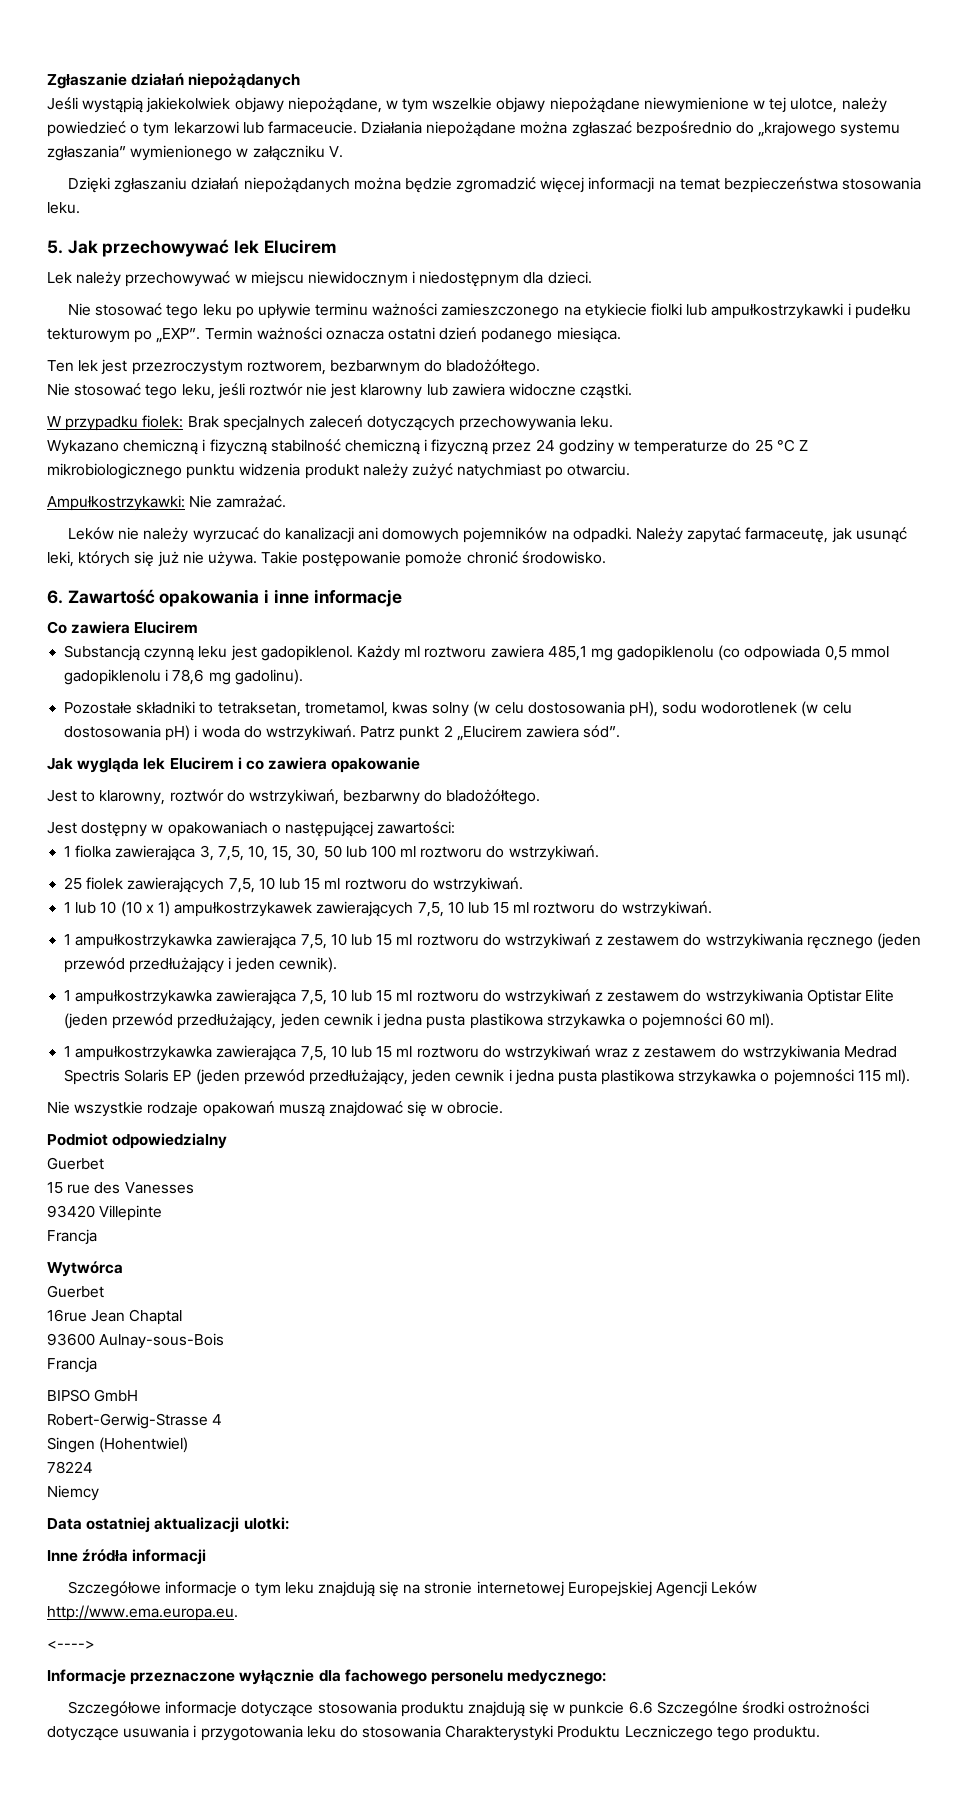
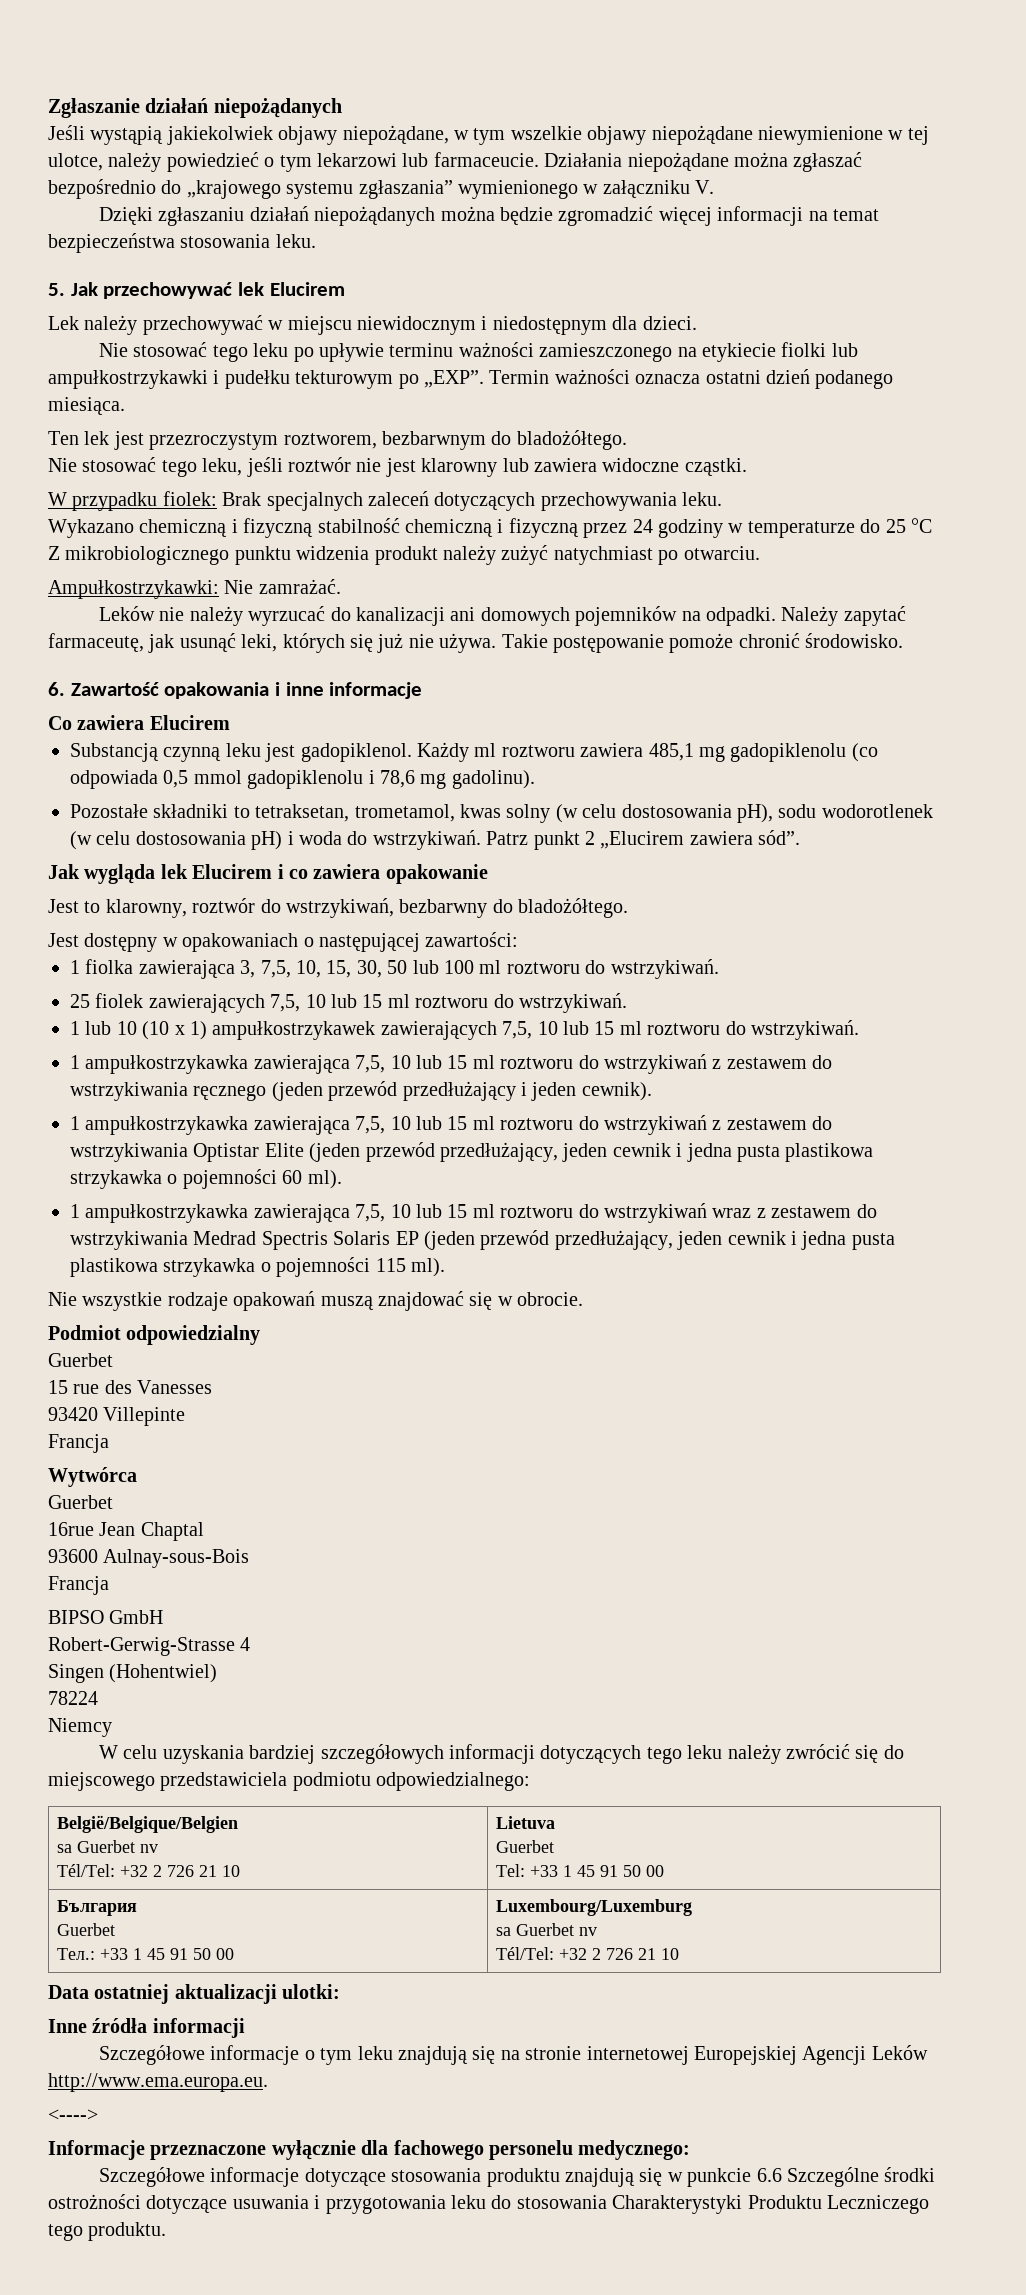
(99, 1493) none -> [98,1744,904,1764] [48,1772,531,1791] [56,1815,238,1833] [56,1840,158,1853] [56,1864,240,1877] [495,1816,555,1829] [495,1840,554,1853] [495,1864,664,1877] [56,1900,137,1916] [56,1923,115,1936] [56,1948,234,1960] [495,1899,692,1916] [495,1923,597,1936] [495,1947,679,1960] // W celu uzyskania bardziej szczegółowych informacji dotyczących tego leku należy zwrócić się do miejscowego przedstawiciela podmiotu odpowiedzialnego: // België/Belgique/Belgien // sa Guerbet nv // Tél/Tel: +32 2 726 21 10 | Lietuva // Guerbet // Tel: +33 1 45 91 50 00 // България // Guerbet // Teл.: +33 1 45 91 50 00 | Luxembourg/Luxemburg // sa Guerbet nv // Tél/Tel: +32 2 726 21 10

